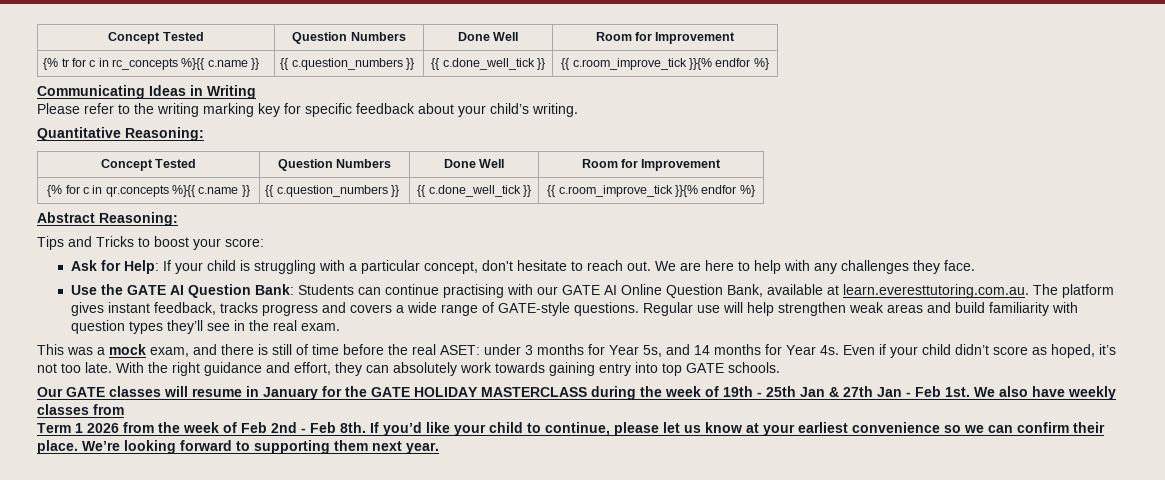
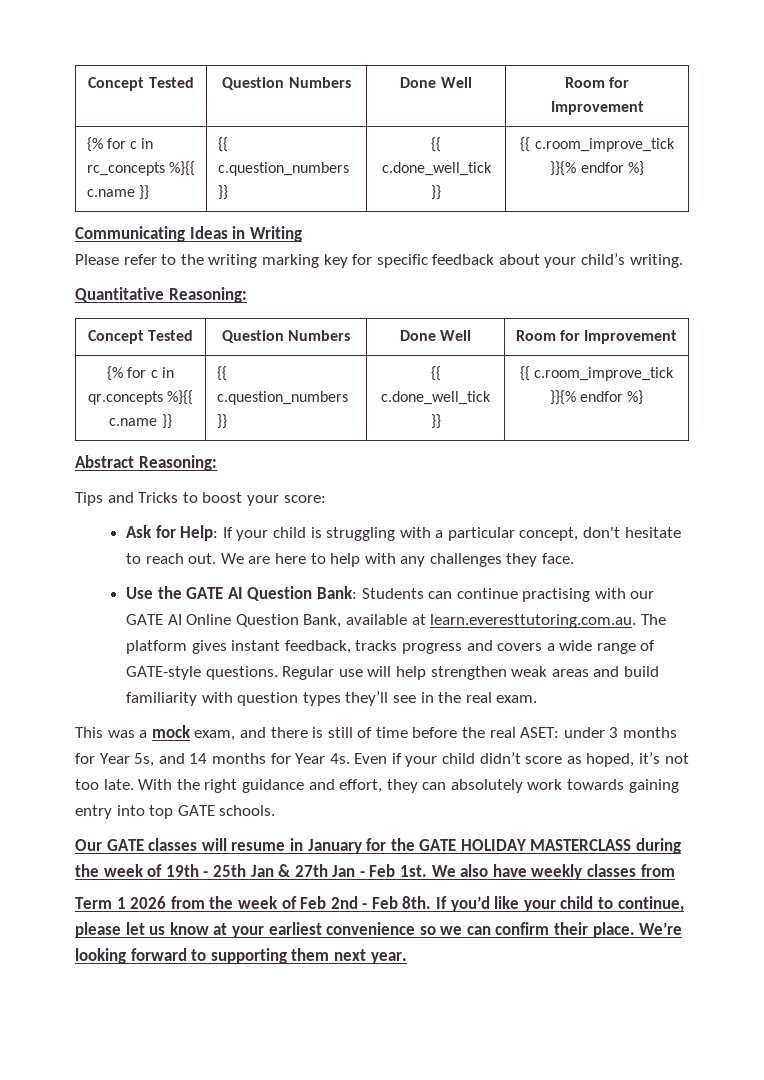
[61,58,69,67] tr -> (103, 144) none

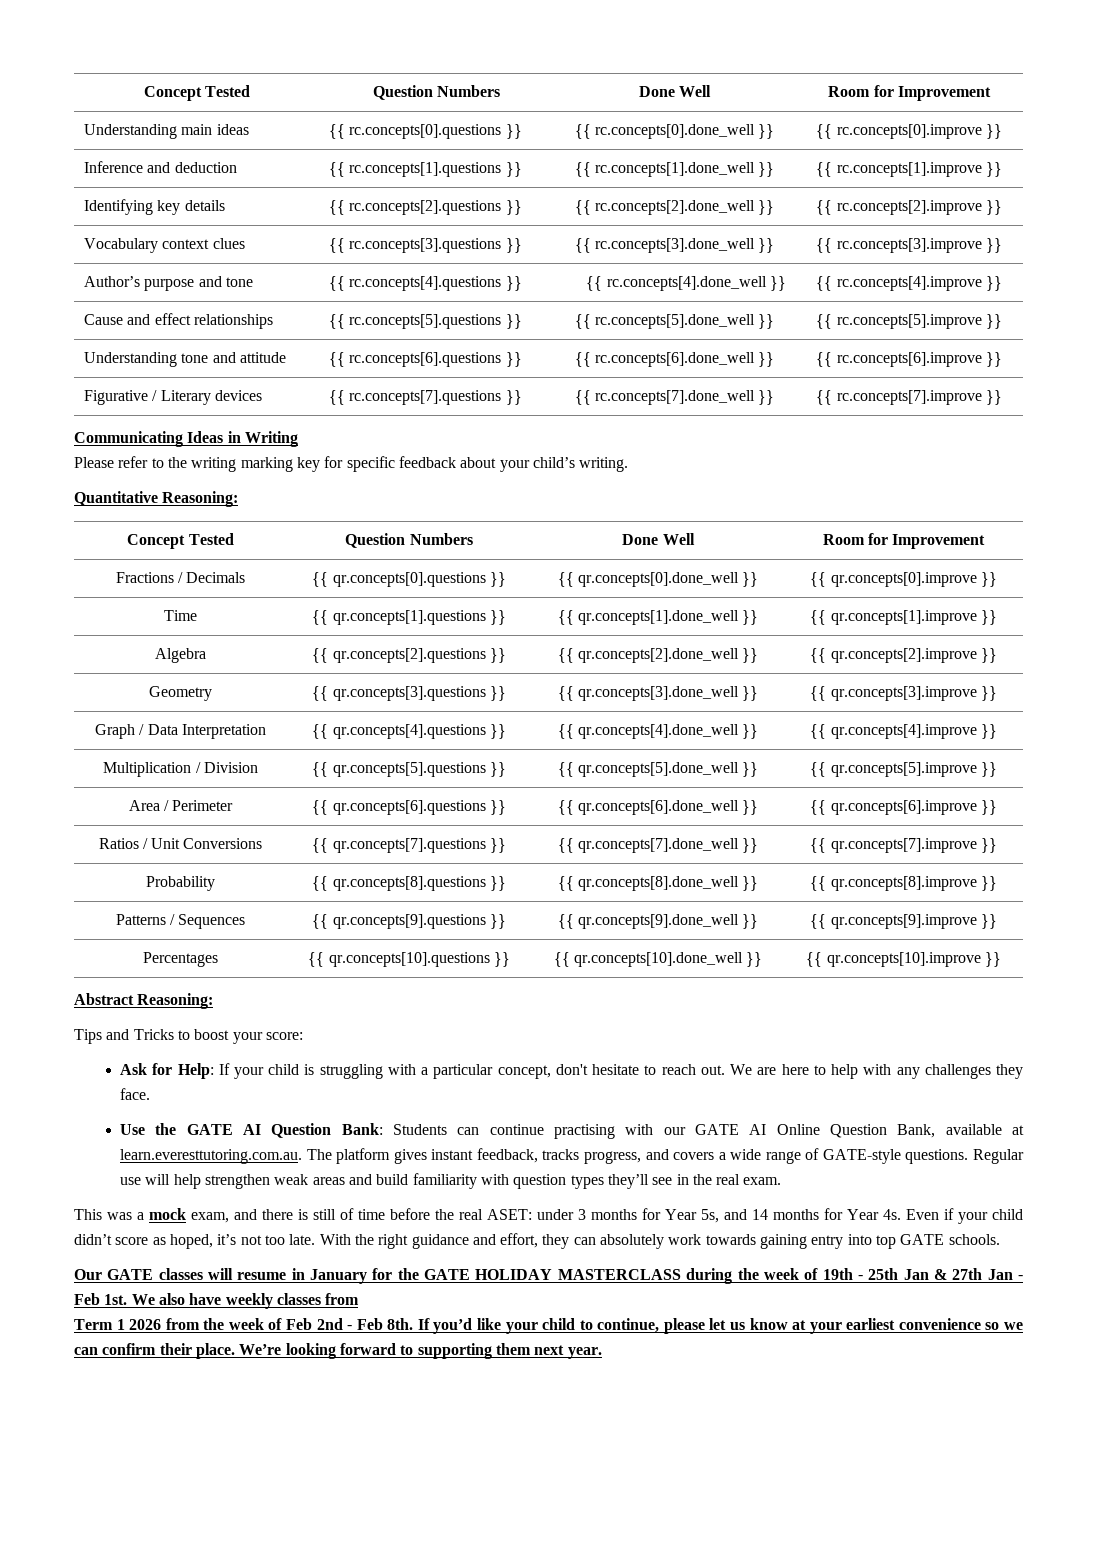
[88,77,194,91] [222,77,351,90] [400,77,472,88] [564,77,630,88] [550,101,644,115] [86,137,154,152] [86,161,195,176] [86,185,149,200] [217,137,228,152] [217,162,349,176] [217,185,228,200] [431,137,441,152] [381,162,492,176] [431,185,441,200] [520,137,675,152] [550,161,644,176] Concept Tested | Question Numbers | Done Well | Room for Improvement // {% for c in rc_concepts %}{{ c.name }} | {{ c.question_numbers }} | {{ c.done_well_tick }} | {{ c.room_improve_tick }}{% endfor %} -> [143,85,251,101] [372,85,501,100] [638,85,712,97] [828,85,991,101] [83,124,249,139] [328,124,522,139] [574,124,775,139] [816,124,1002,139] [83,161,237,173] [328,162,522,177] [574,162,775,177] [816,162,1002,177] [83,199,225,215] [328,200,522,215] [574,200,775,215] [816,200,1002,215] [83,238,245,253] [328,238,522,253] [574,238,775,253] [816,238,1002,253] [83,276,253,291] [328,276,522,291] [586,276,787,291] [816,276,1002,291] [83,313,273,329] [328,314,522,329] [574,314,775,329] [816,314,1002,329] [83,352,286,367] [328,352,522,367] [574,352,775,367] [816,352,1002,367] [83,390,262,405] [328,390,522,405] [574,390,775,405] [816,390,1002,405] Concept Tested | Question Numbers | Done Well | Room for Improvement // Understanding main ideas | {{ rc.concepts[0].questions }} | {{ rc.concepts[0].done_well }} | {{ rc.concepts[0].improve }} // Inference and deduction | {{ rc.concepts[1].questions }} | {{ rc.concepts[1].done_well }} | {{ rc.concepts[1].improve }} // Identifying key details | {{ rc.concepts[2].questions }} | {{ rc.concepts[2].done_well }} | {{ rc.concepts[2].improve }} // Vocabulary context clues | {{ rc.concepts[3].questions }} | {{ rc.concepts[3].done_well }} | {{ rc.concepts[3].improve }} // Author’s purpose and tone | {{ rc.concepts[4].questions }} | {{ rc.concepts[4].done_well }} | {{ rc.concepts[4].improve }} // Cause and effect relationships | {{ rc.concepts[5].questions }} | {{ rc.concepts[5].done_well }} | {{ rc.concepts[5].improve }} // Understanding tone and attitude | {{ rc.concepts[6].questions }} | {{ rc.concepts[6].done_well }} | {{ rc.concepts[6].improve }} // Figurative / Literary devices | {{ rc.concepts[7].questions }} | {{ rc.concepts[7].done_well }} | {{ rc.concepts[7].improve }}
[107,366,174,381] [87,390,194,405] [109,414,172,429] [216,366,227,381] [216,391,348,405] [216,414,227,429] [430,366,441,381] [381,391,491,405] [430,414,441,429] [519,366,675,381] [549,390,644,405] {% for c in qr.concepts %}{{ c.name }} | {{ c.question_numbers }} | {{ c.done_well_tick }} | {{ c.room_improve_tick }}{% endfor %} -> [115,572,246,583] [312,572,506,587] [557,572,759,587] [810,572,997,587] [164,610,197,621] [312,610,506,625] [557,610,759,625] [810,610,997,625] [155,648,206,663] [312,648,506,663] [557,648,759,663] [810,648,997,663] [149,686,212,701] [312,686,506,701] [557,686,759,701] [810,686,997,701] [95,724,266,739] [312,724,506,739] [557,724,759,739] [810,724,997,739] [103,762,258,777] [312,762,506,777] [557,762,759,777] [810,762,997,777] [128,800,234,811] [312,800,506,815] [557,800,759,815] [810,800,997,815] [98,838,263,849] [312,838,506,853] [557,838,759,853] [810,838,997,853] [146,876,215,891] [312,876,506,891] [557,876,759,891] [810,876,997,891] [115,914,246,929] [312,914,506,929] [557,914,759,929] [810,914,997,929] [143,952,218,967] [308,952,510,967] [553,952,763,967] [806,952,1001,967] Fractions / Decimals | {{ qr.concepts[0].questions }} | {{ qr.concepts[0].done_well }} | {{ qr.concepts[0].improve }} // Time | {{ qr.concepts[1].questions }} | {{ qr.concepts[1].done_well }} | {{ qr.concepts[1].improve }} // Algebra | {{ qr.concepts[2].questions }} | {{ qr.concepts[2].done_well }} | {{ qr.concepts[2].improve }} // Geometry | {{ qr.concepts[3].questions }} | {{ qr.concepts[3].done_well }} | {{ qr.concepts[3].improve }} // Graph / Data Interpretation | {{ qr.concepts[4].questions }} | {{ qr.concepts[4].done_well }} | {{ qr.concepts[4].improve }} // Multiplication / Division | {{ qr.concepts[5].questions }} | {{ qr.concepts[5].done_well }} | {{ qr.concepts[5].improve }} // Area / Perimeter | {{ qr.concepts[6].questions }} | {{ qr.concepts[6].done_well }} | {{ qr.concepts[6].improve }} // Ratios / Unit Conversions | {{ qr.concepts[7].questions }} | {{ qr.concepts[7].done_well }} | {{ qr.concepts[7].improve }} // Probability | {{ qr.concepts[8].questions }} | {{ qr.concepts[8].done_well }} | {{ qr.concepts[8].improve }} // Patterns / Sequences | {{ qr.concepts[9].questions }} | {{ qr.concepts[9].done_well }} | {{ qr.concepts[9].improve }} // Percentages | {{ qr.concepts[10].questions }} | {{ qr.concepts[10].done_well }} | {{ qr.concepts[10].improve }}
[401,643,462,654] progress -> [583,1151,641,1164] progress,

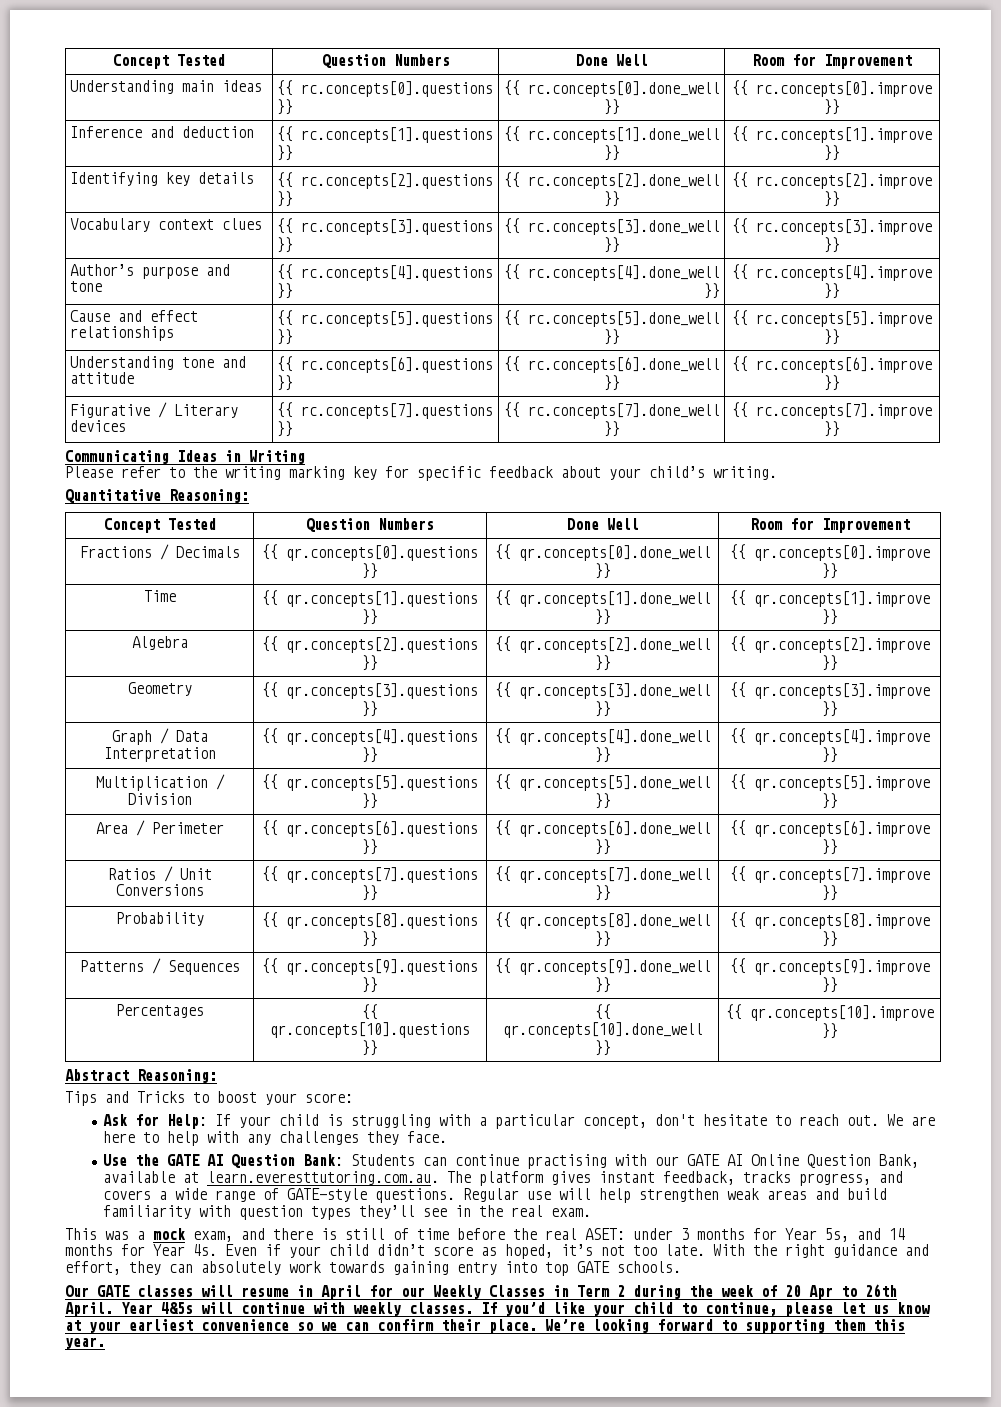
[310,1268,1023,1284] [74,1293,360,1309] [74,1318,414,1330] January for the GATE HOLIDAY MASTERCLASS during the week of 19th - 25th Jan & 27th Jan - Feb 1st. We also have weekly classes from // Term 1 2026 from the week of Feb 2nd - Feb 8th. -> [321,1284,897,1300] [65,1302,473,1317] April for our Weekly Classes in Term 2 during the week of 20 Apr to 26th April. Year 4&5s will continue with weekly classes.
[534,1345,565,1355] next -> [873,1319,905,1331] this

